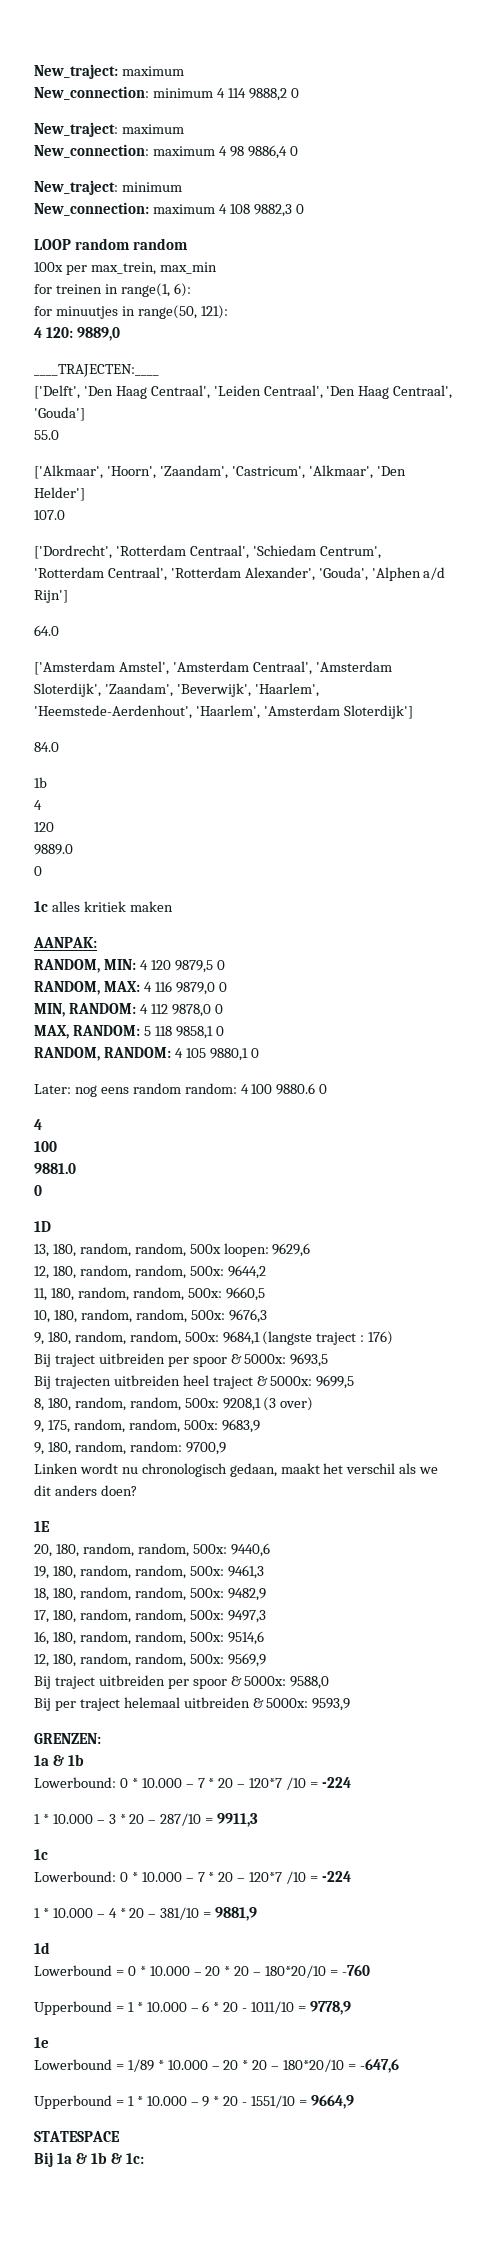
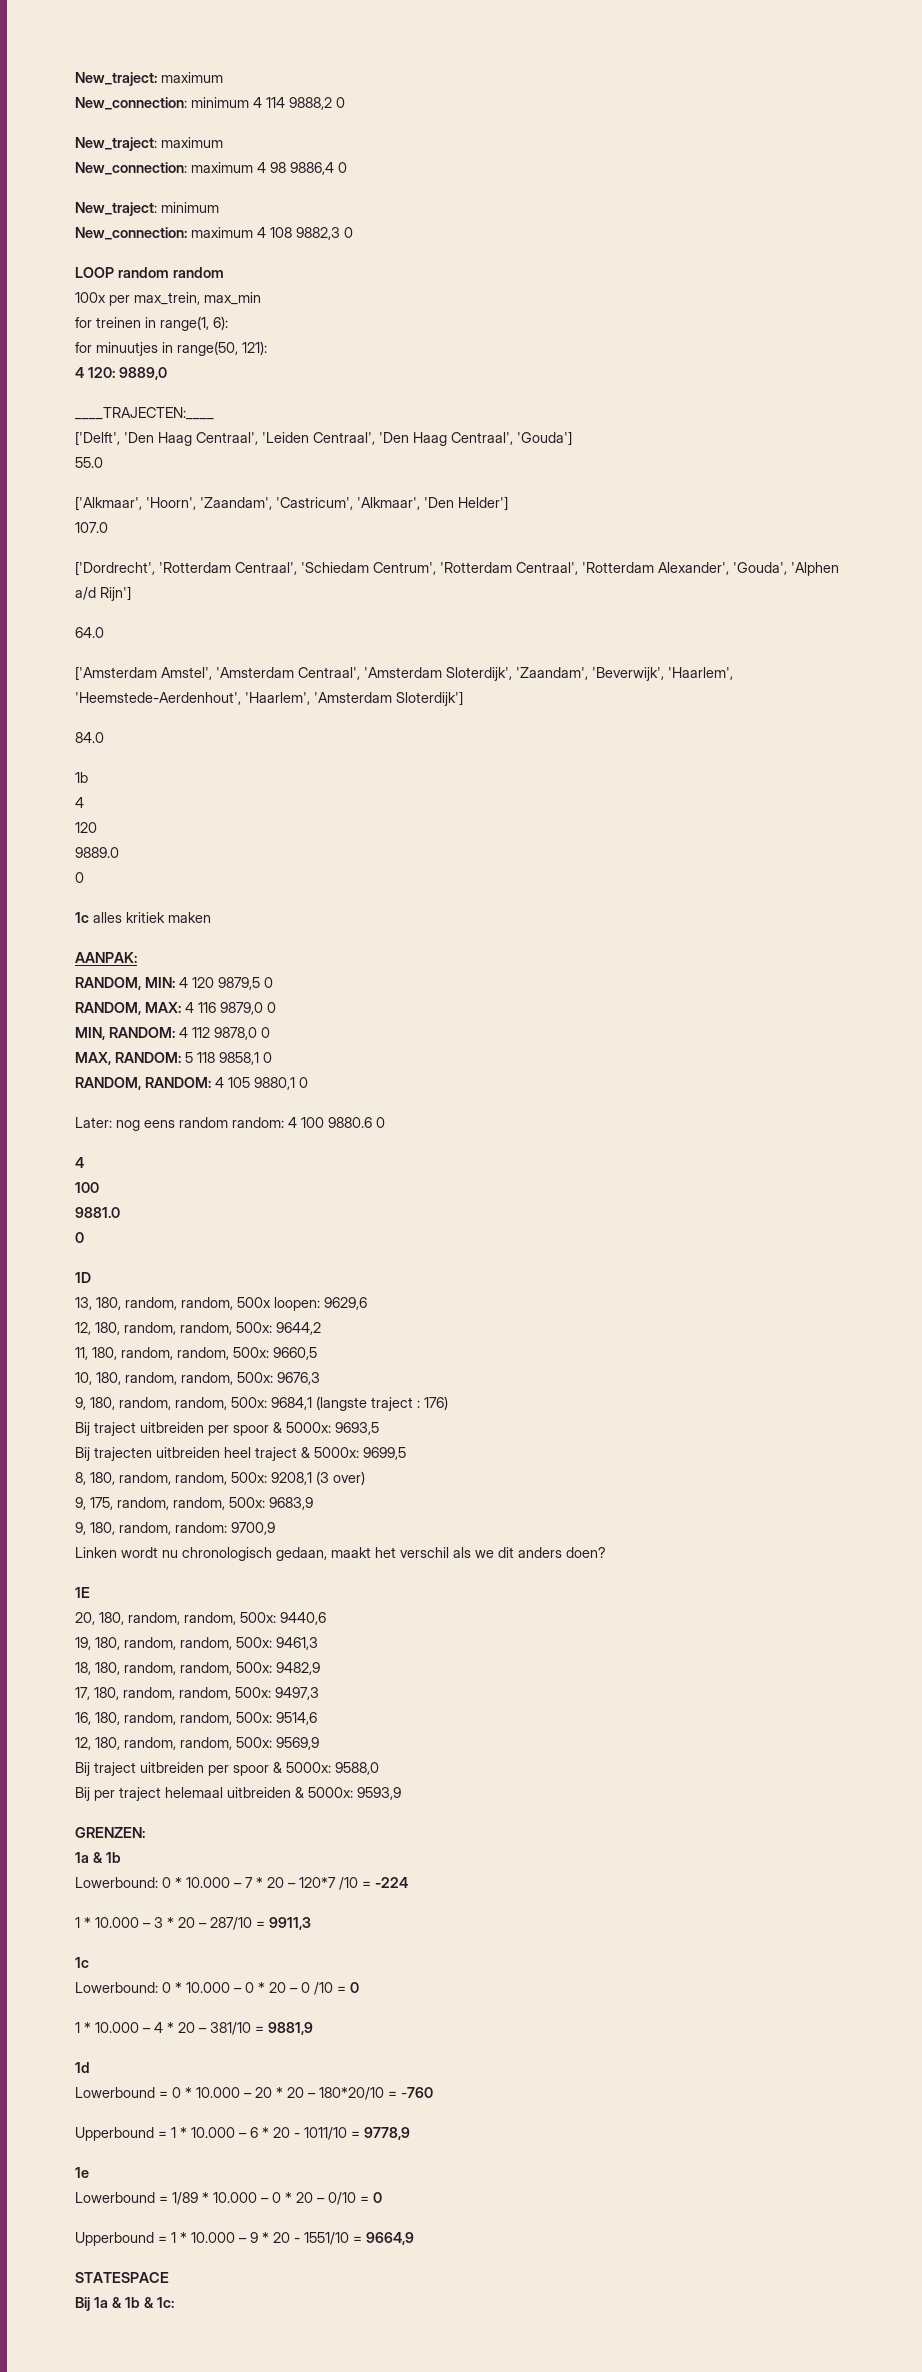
[197,1871,351,1884] 7 * 20 – 120*7 /10 = -224 -> [245,1982,359,1995] 0 * 20 – 0 /10 = 0
[223,2059,399,2073] 20 * 20 – 180*20/10 = -647,6 -> [272,2192,382,2205] 0 * 20 – 0/10 = 0

